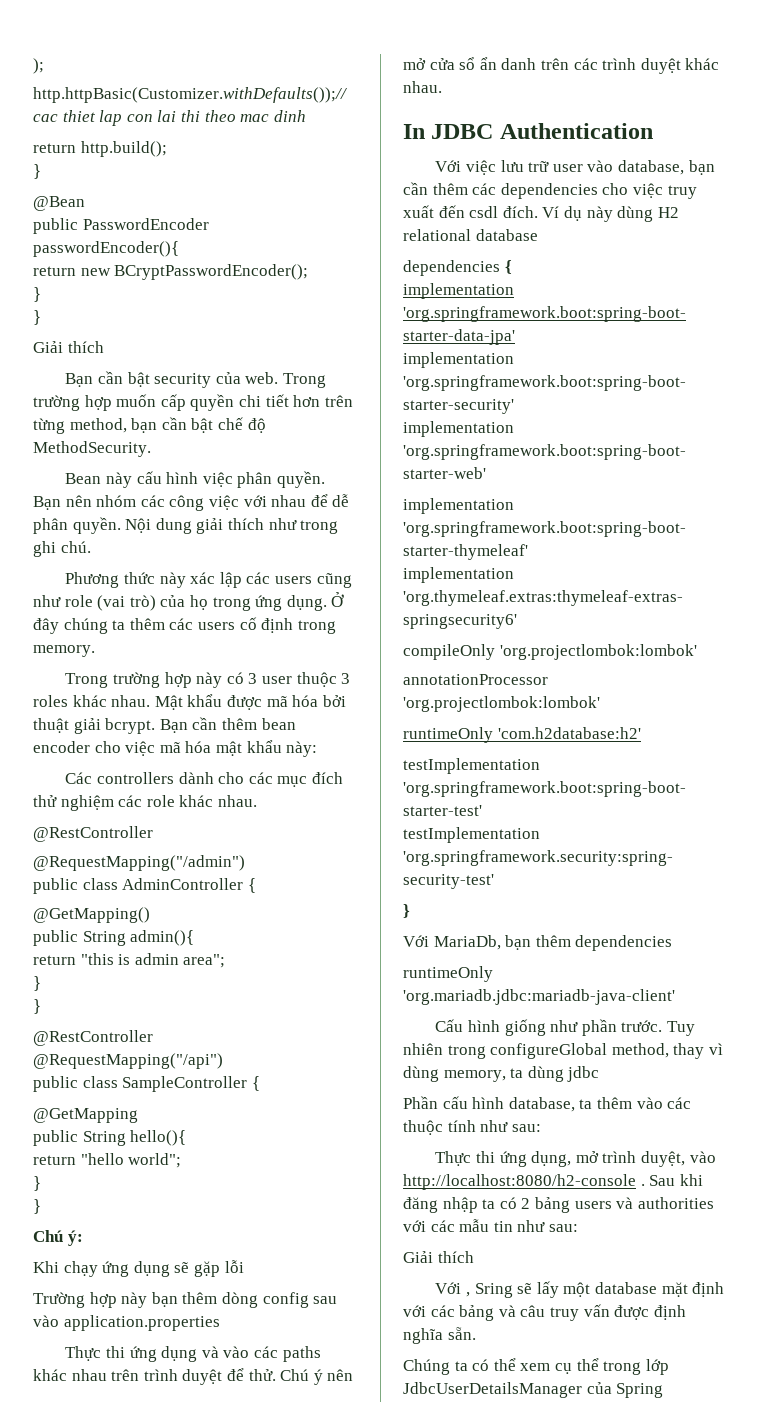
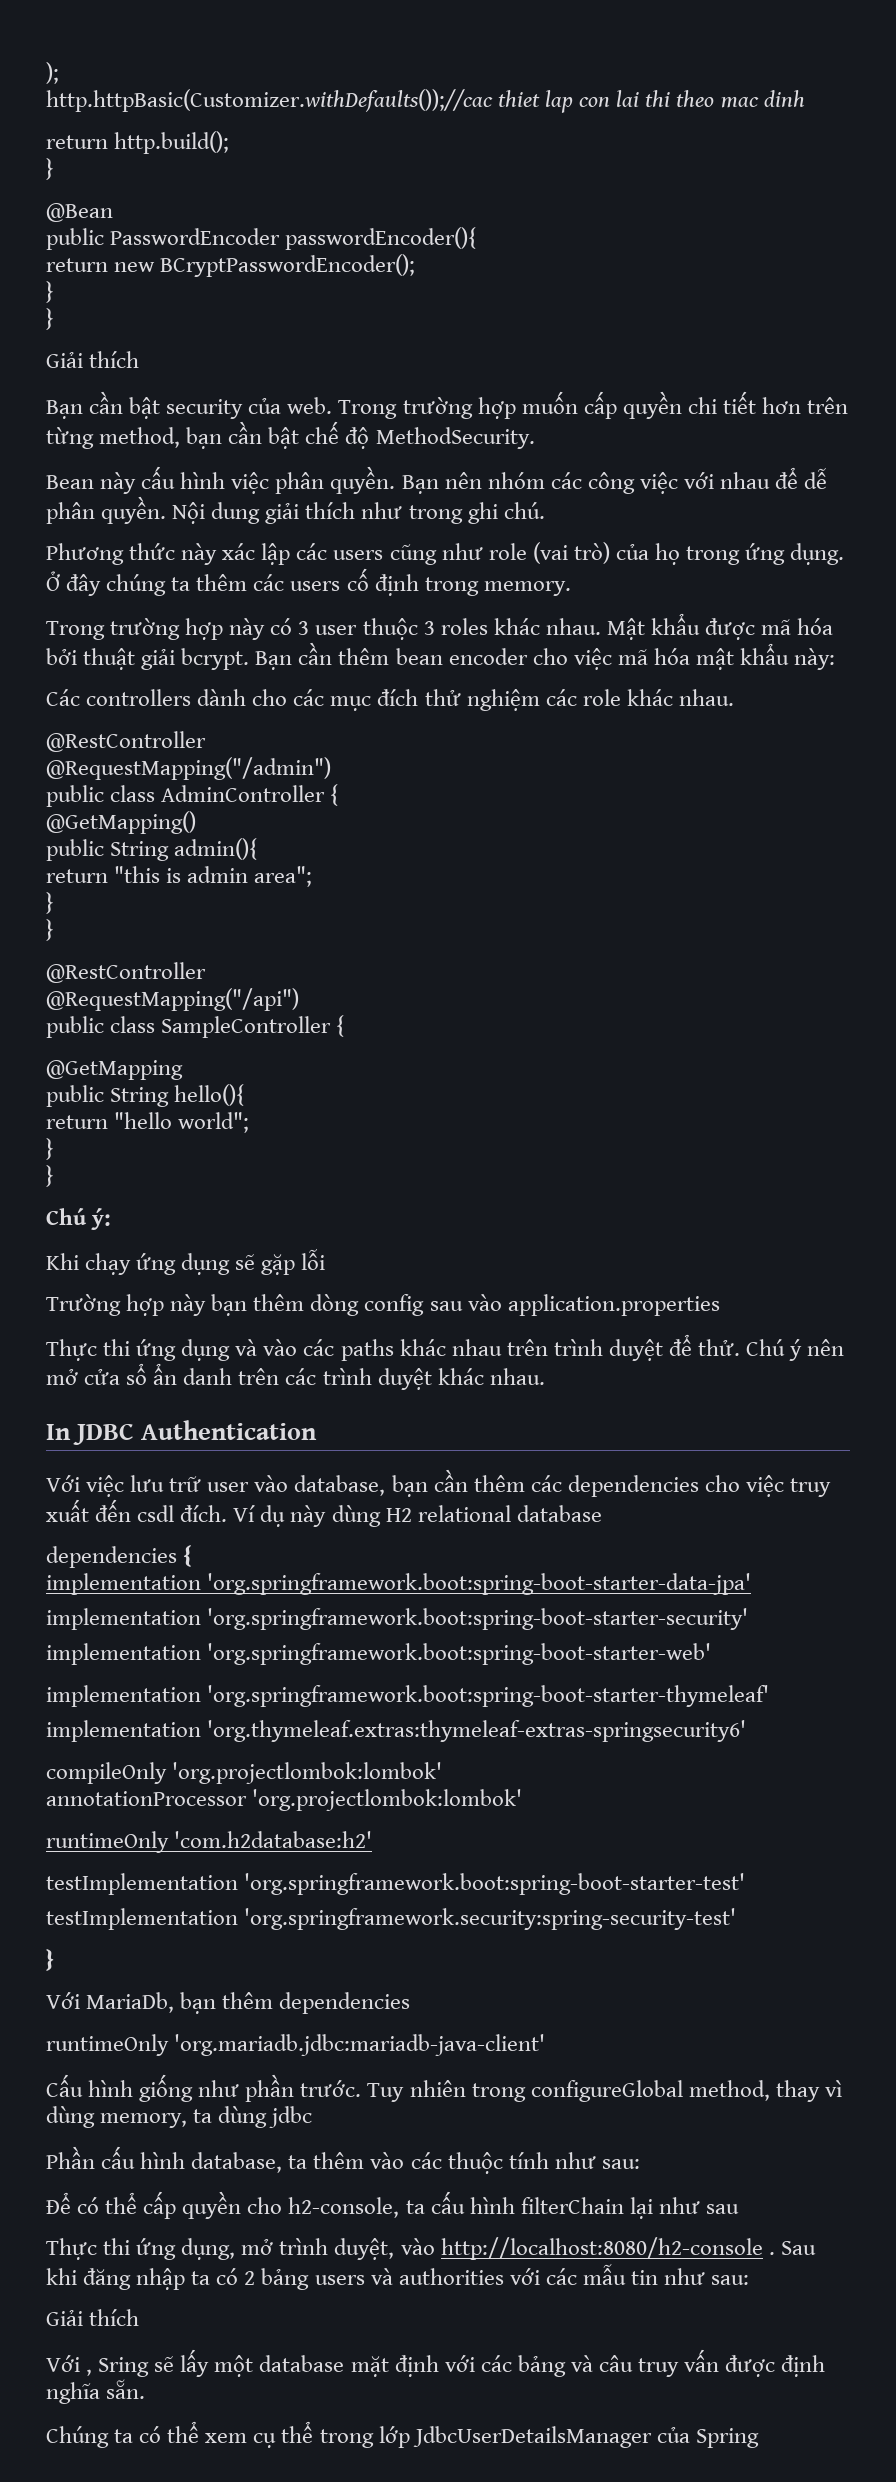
(541, 1128) none -> [46,2191,739,2219] // Để có thể cấp quyền cho h2-console, ta cấu hình filterChain lại như sau

